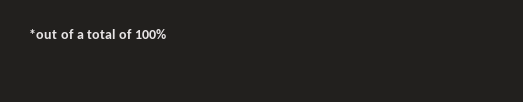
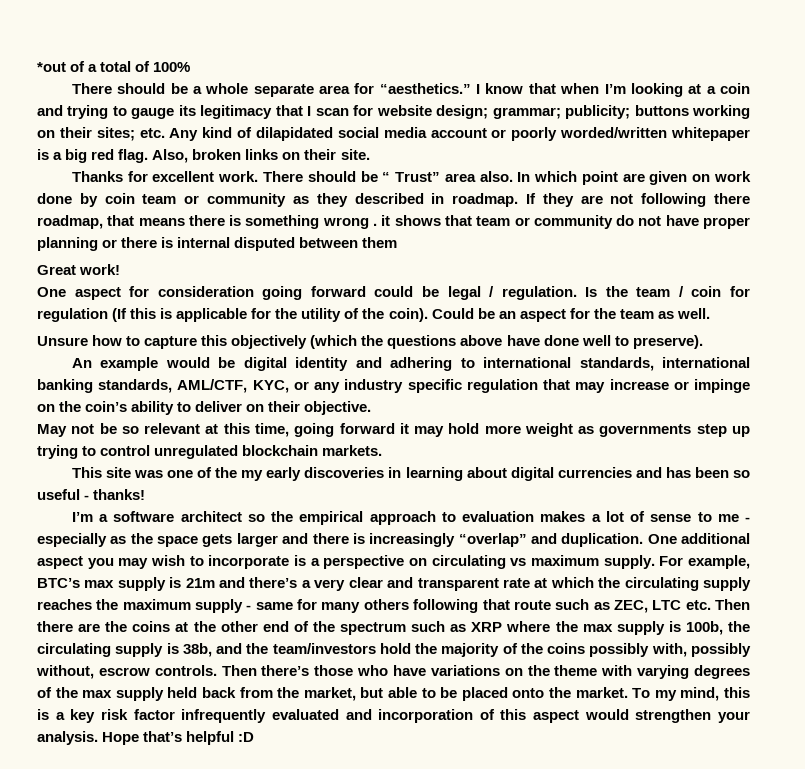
(166, 34) none -> [71,83,750,97] [37,105,750,119] [37,127,751,141] [37,149,370,163] [71,171,752,185] [37,193,750,207] [37,215,750,229] [37,237,398,251] [37,264,121,275] [37,286,750,300] [37,308,710,322] [37,335,703,349] [71,357,751,371] [37,379,751,393] [37,401,372,415] [37,423,751,437] [37,445,383,459] [71,467,750,481] [37,489,146,500] [71,511,750,525] [37,533,751,547] [37,555,750,569] [37,577,751,591] [37,599,751,613] [37,621,751,635] [37,643,751,657] [36,665,751,679] [37,687,751,701] [37,709,750,723] [37,731,255,745] // There should be a whole separate area for “aesthetics.” I know that when I’m looking at a coin and trying to gauge its legitimacy that I scan for website design; grammar; publicity; buttons working on their sites; etc. Any kind of dilapidated social media account or poorly worded/written whitepaper is a big red flag. Also, broken links on their site. // Thanks for excellent work. There should be “ Trust” area also. In which point are given on work done by coin team or community as they described in roadmap. If they are not following there roadmap, that means there is something wrong . it shows that team or community do not have proper planning or there is internal disputed between them // Great work! // One aspect for consideration going forward could be legal / regulation. Is the team / coin for regulation (If this is applicable for the utility of the coin). Could be an aspect for the team as well. // Unsure how to capture this objectively (which the questions above have done well to preserve). // An example would be digital identity and adhering to international standards, international banking standards, AML/CTF, KYC, or any industry specific regulation that may increase or impinge on the coin’s ability to deliver on their objective. // May not be so relevant at this time, going forward it may hold more weight as governments step up trying to control unregulated blockchain markets. // This site was one of the my early discoveries in learning about digital currencies and has been so useful - thanks! // I’m a software architect so the empirical approach to evaluation makes a lot of sense to me - especially as the space gets larger and there is increasingly “overlap” and duplication. One additional aspect you may wish to incorporate is a perspective on circulating vs maximum supply. For example, BTC’s max supply is 21m and there’s a very clear and transparent rate at which the circulating supply reaches the maximum supply - same for many others following that route such as ZEC, LTC etc. Then there are the coins at the other end of the spectrum such as XRP where the max supply is 100b, the circulating supply is 38b, and the team/investors hold the majority of the coins possibly with, possibly without, escrow controls. Then there’s those who have variations on the theme with varying degrees of the max supply held back from the market, but able to be placed onto the market. To my mind, this is a key risk factor infrequently evaluated and incorporation of this aspect would strengthen your analysis. Hope that’s helpful :D

